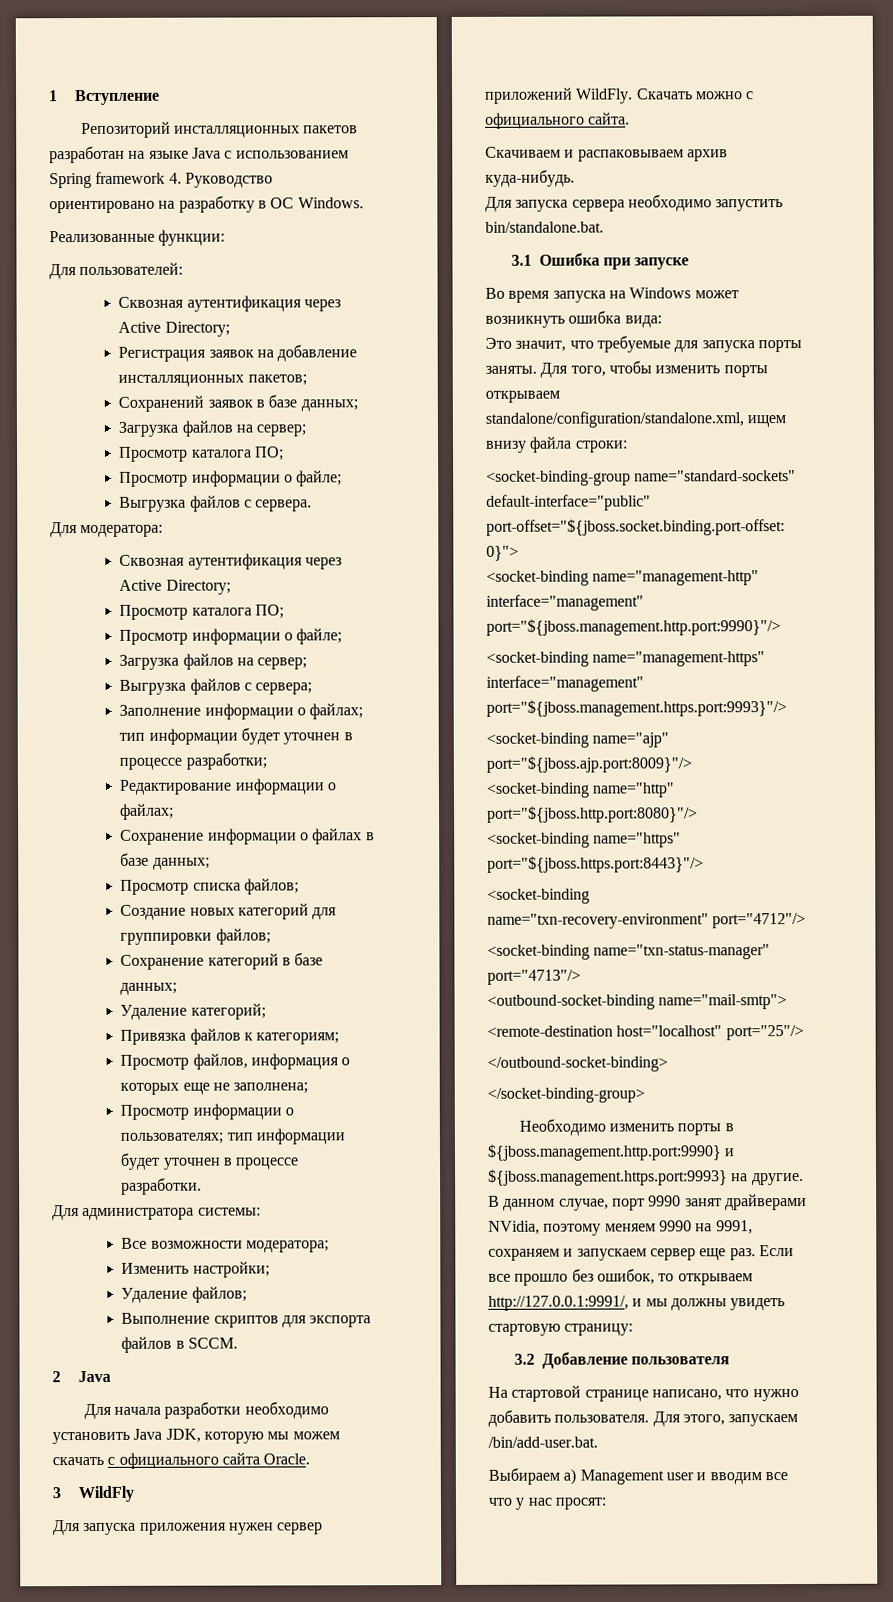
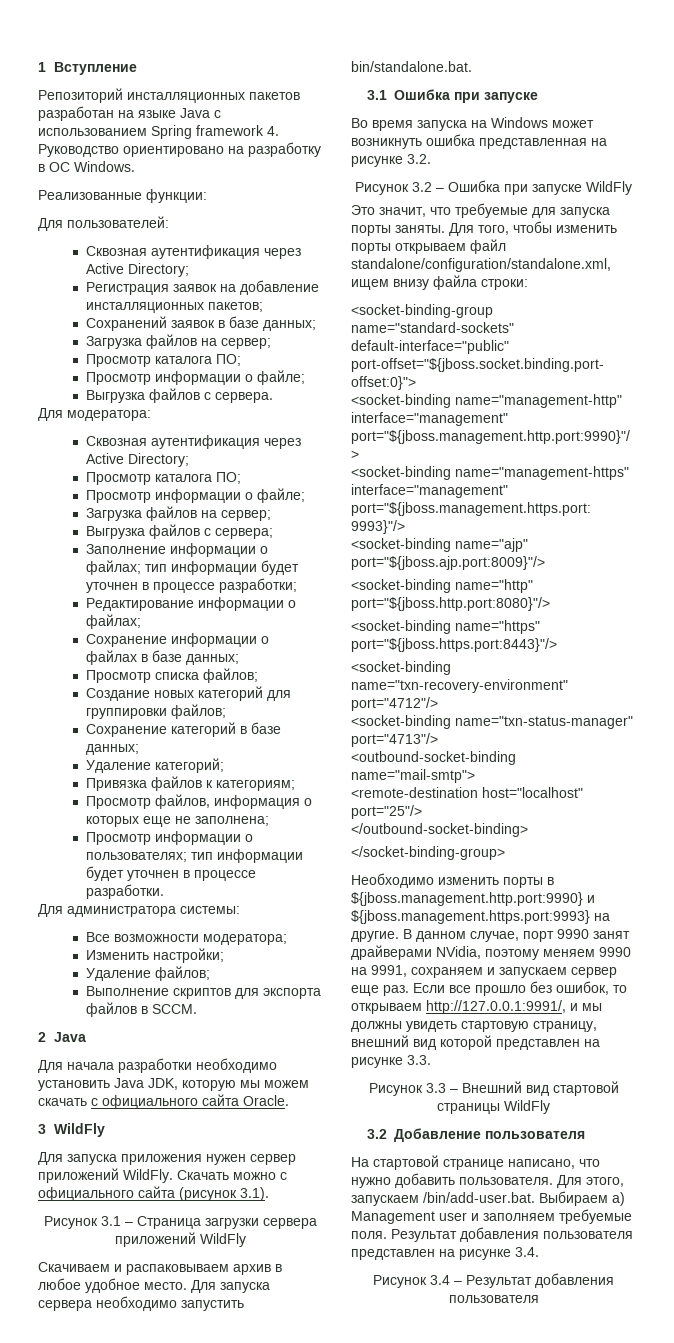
[588,112,631,125] сайта. -> [138,1186,269,1201] [44,1216,317,1229] [115,1232,246,1247] сайта (рисунок 3.1). // Рисунок 3.1 – Страница загрузки сервера приложений WildFly
[485,169,575,187] куда-нибудь. // -> [275,1264,282,1272] [38,1278,187,1293] в любое удобное место.
[624,315,662,328] вида: -> [479,138,607,149] [351,154,431,167] [355,180,632,195] представленная на рисунке 3.2. // Рисунок 3.2 – Ошибка при запуске WildFly
(560, 396) none -> [470,239,506,254] файл
[564,1323,634,1336] страницу: -> [533,1021,597,1032] [351,1035,600,1050] [351,1055,431,1068] [368,1081,619,1096] [437,1100,550,1114] страницу, внешний вид которой представлен на рисунке 3.3. // Рисунок 3.3 – Внешний вид стартовой страницы WildFly
(598, 1442) // -> (535, 1197) none
[709,1472,788,1485] [488,1497,606,1510] вводим все что у нас просят: -> [483,1209,632,1224] [351,1227,633,1242] [351,1247,539,1260] [373,1273,614,1288] [448,1295,539,1303] заполняем требуемые поля. Результат добавления пользователя представлен на рисунке 3.4. // Рисунок 3.4 – Результат добавления пользователя

